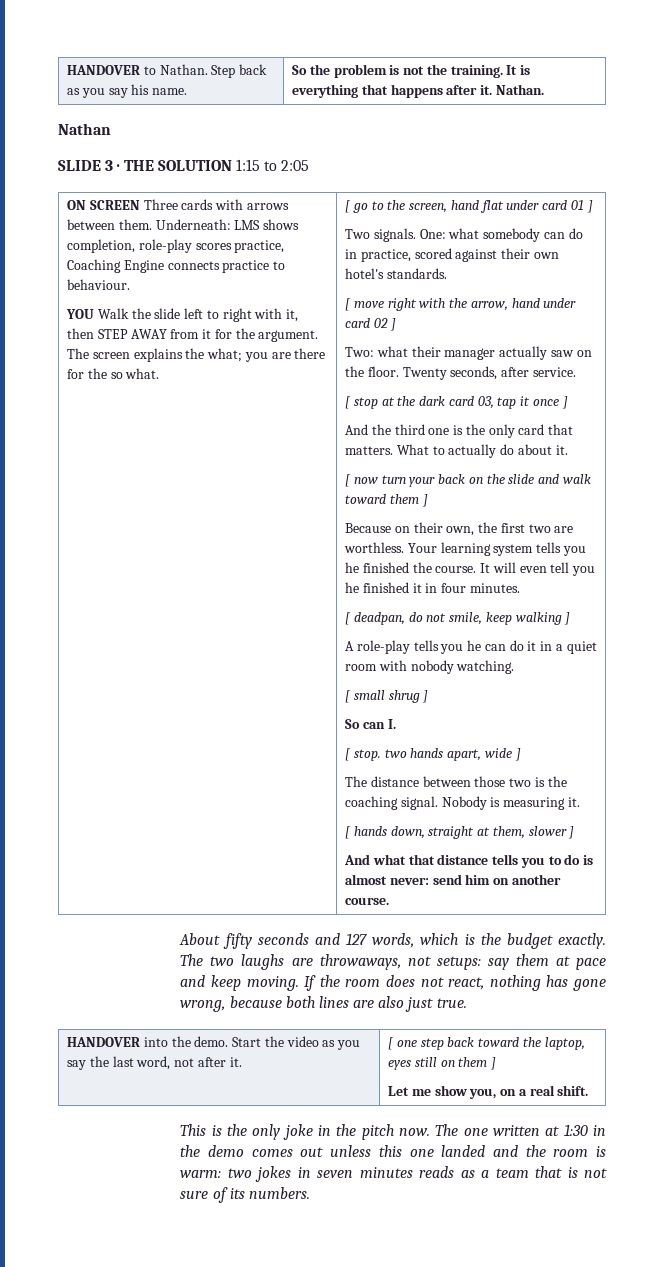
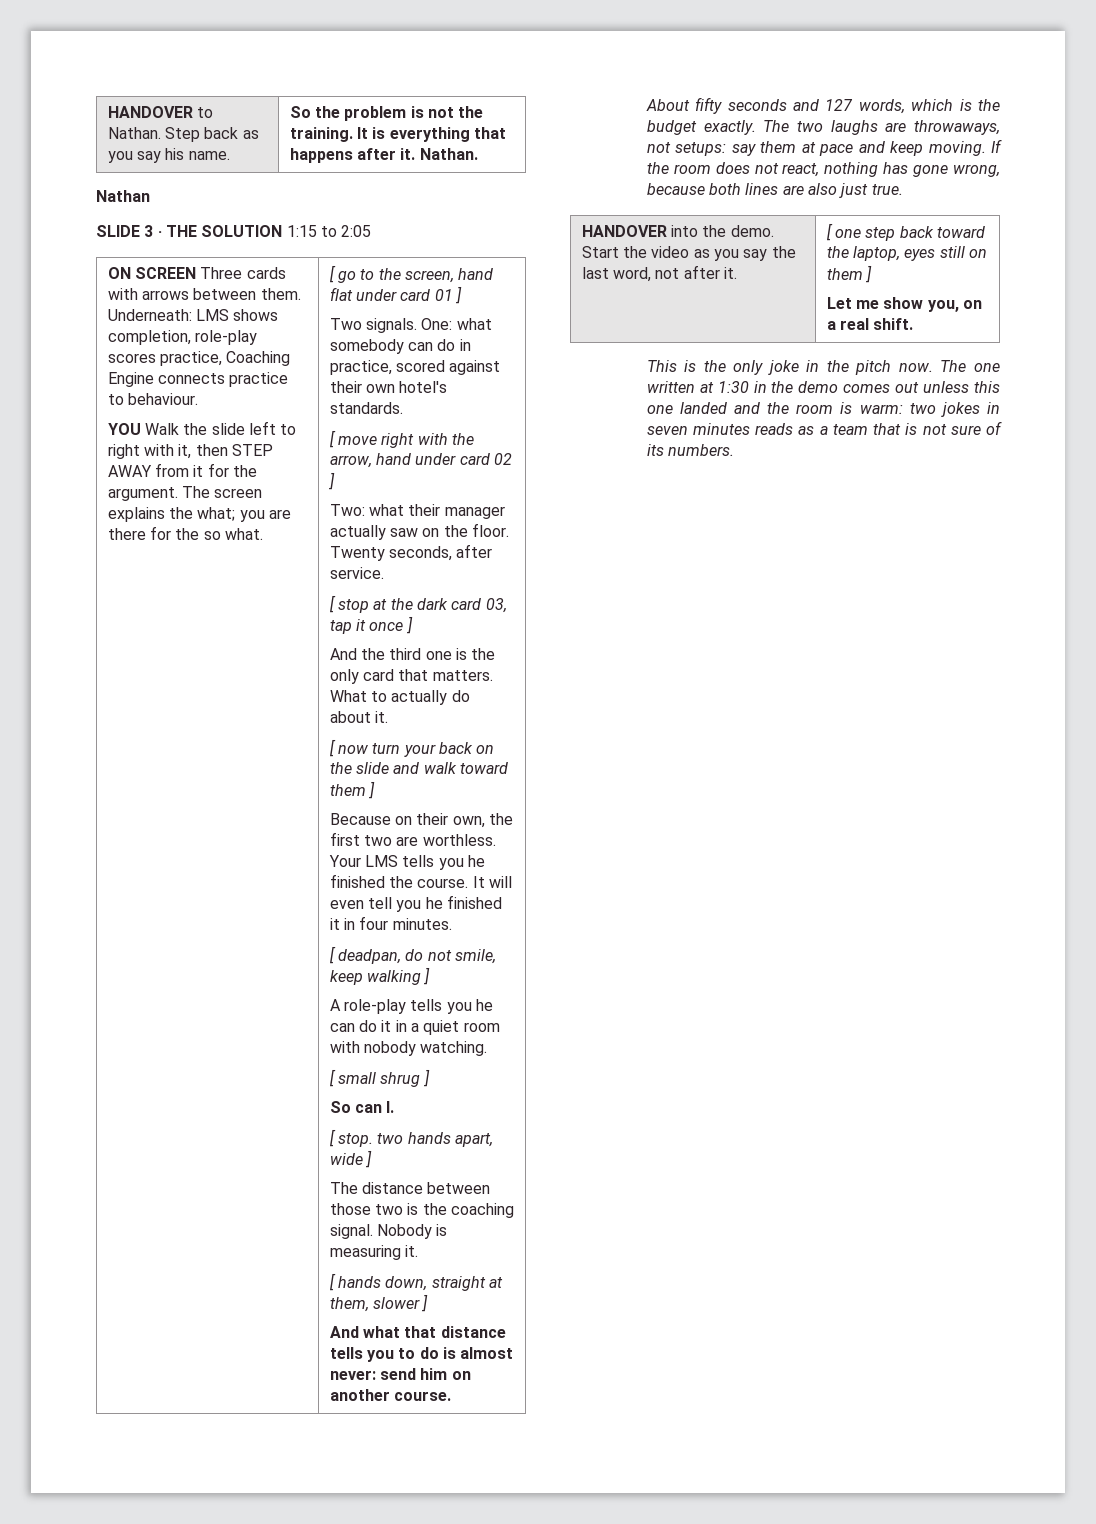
[440,542,534,556] learning system -> [365,855,399,867] LMS

